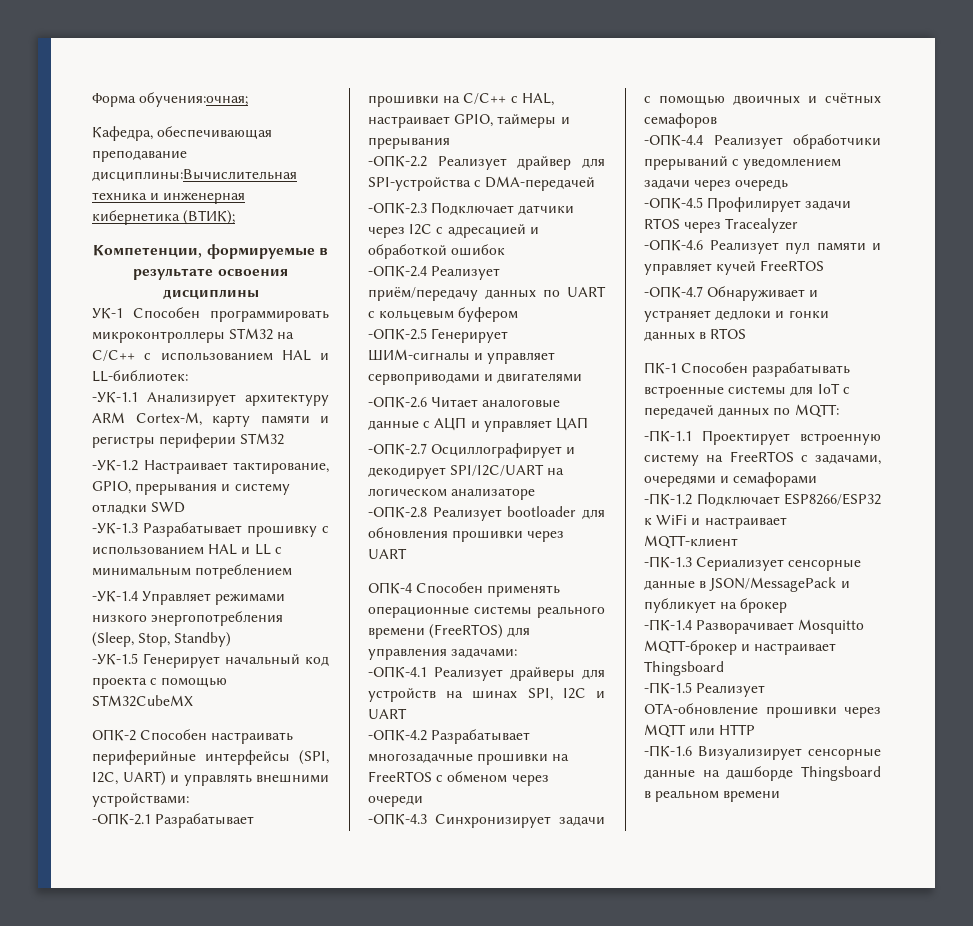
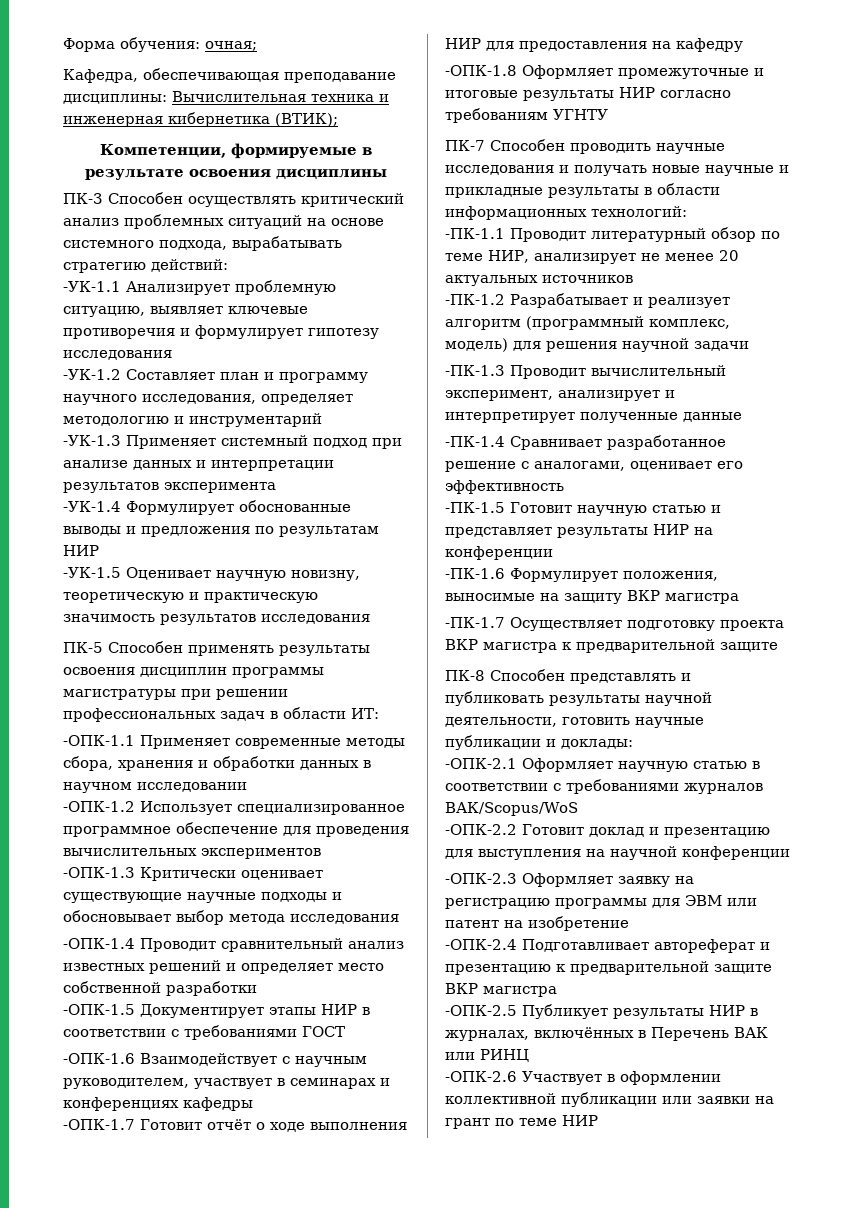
[139,92,249,107] обучения:очная; -> [120,37,257,52] обучения: очная;
[92,169,297,181] дисциплины:Вычислительная -> [63,91,306,104] дисциплины: Вычислительная
[92,307,329,322] [92,328,295,343] [92,350,329,361] [92,370,188,382] [92,392,329,406] [92,412,329,427] [92,433,285,448] [92,460,329,474] [92,481,290,495] [92,502,186,514] [92,522,329,537] [92,544,282,555] [92,564,293,579] [92,591,286,605] [92,611,284,626] [92,632,232,647] [92,653,329,668] [92,677,228,689] [92,695,193,707] [92,729,294,744] [92,750,329,765] [92,771,329,786] [92,793,189,807] [92,813,255,828] [368,93,554,107] [368,114,570,128] [368,137,450,149] [368,155,605,170] [368,176,596,191] [368,202,575,215] [368,224,539,238] [368,244,506,259] [368,265,501,280] [368,286,606,301] [368,307,519,322] [368,328,509,343] [368,349,556,364] [368,373,583,385] [368,396,561,408] [368,417,588,432] [368,443,576,458] [368,464,565,479] [368,488,536,500] [368,506,605,521] [368,527,565,542] [368,548,407,559] [368,582,561,597] [368,606,605,618] [368,624,531,639] [368,648,518,660] [368,666,605,681] [368,688,605,702] [368,708,407,719] [368,729,531,744] [368,753,570,765] [368,771,549,786] [368,795,423,807] [368,813,605,828] [644,93,881,105] [644,113,717,128] [644,134,881,149] [644,156,842,170] [644,179,789,191] [644,197,852,212] [644,218,799,233] [644,239,881,254] [644,260,825,275] [644,286,819,301] [644,310,829,322] [644,328,747,341] [644,362,851,377] [644,383,850,398] [644,404,839,419] [644,430,881,445] [644,451,881,466] [644,472,818,487] [644,493,881,506] [644,514,787,529] [644,535,738,549] [644,556,862,571] [644,577,850,592] [644,598,788,613] [644,619,865,634] [644,640,837,655] [644,661,724,676] [644,682,766,697] [644,703,881,718] [644,724,756,738] [644,745,881,760] [644,766,881,781] [644,790,781,802] УК-1 Способен программировать микроконтроллеры STM32 на C/C++ с использованием HAL и LL-библиотек: // -УК-1.1 Анализирует архитектуру ARM Cortex-M, карту памяти и регистры периферии STM32 // -УК-1.2 Настраивает тактирование, GPIO, прерывания и систему отладки SWD // -УК-1.3 Разрабатывает прошивку с использованием HAL и LL с минимальным потреблением // -УК-1.4 Управляет режимами низкого энергопотребления (Sleep, Stop, Standby) // -УК-1.5 Генерирует начальный код проекта с помощью STM32CubeMX // ОПК-2 Способен настраивать периферийные интерфейсы (SPI, I2C, UART) и управлять внешними устройствами: // -ОПК-2.1 Разрабатывает прошивки на C/C++ с HAL, настраивает GPIO, таймеры и прерывания // -ОПК-2.2 Реализует драйвер для SPI-устройства с DMA-передачей // -ОПК-2.3 Подключает датчики через I2C с адресацией и обработкой ошибок // -ОПК-2.4 Реализует приём/передачу данных по UART с кольцевым буфером // -ОПК-2.5 Генерирует ШИМ-сигналы и управляет сервоприводами и двигателями // -ОПК-2.6 Читает аналоговые данные с АЦП и управляет ЦАП // -ОПК-2.7 Осциллографирует и декодирует SPI/I2C/UART на логическом анализаторе // -ОПК-2.8 Реализует bootloader для обновления прошивки через UART // ОПК-4 Способен применять операционные системы реального времени (FreeRTOS) для управления задачами: // -ОПК-4.1 Реализует драйверы для устройств на шинах SPI, I2C и UART // -ОПК-4.2 Разрабатывает многозадачные прошивки на FreeRTOS с обменом через очереди // -ОПК-4.3 Синхронизирует задачи с помощью двоичных и счётных семафоров // -ОПК-4.4 Реализует обработчики прерываний с уведомлением задачи через очередь // -ОПК-4.5 Профилирует задачи RTOS через Tracealyzer // -ОПК-4.6 Реализует пул памяти и управляет кучей FreeRTOS // -ОПК-4.7 Обнаруживает и устраняет дедлоки и гонки данных в RTOS // ПК-1 Способен разрабатывать встроенные системы для IoT с передачей данных по MQTT: // -ПК-1.1 Проектирует встроенную систему на FreeRTOS с задачами, очередями и семафорами // -ПК-1.2 Подключает ESP8266/ESP32 к WiFi и настраивает MQTT-клиент // -ПК-1.3 Сериализует сенсорные данные в JSON/MessagePack и публикует на брокер // -ПК-1.4 Разворачивает Mosquitto MQTT-брокер и настраивает Thingsboard // -ПК-1.5 Реализует OTA-обновление прошивки через MQTT или HTTP // -ПК-1.6 Визуализирует сенсорные данные на дашборде Thingsboard в реальном времени -> [63,192,404,207] [63,214,384,229] [63,236,342,251] [63,259,228,273] [63,280,336,295] [63,306,308,317] [63,325,379,339] [63,350,172,360] [63,369,368,383] [63,394,353,405] [63,413,322,427] [63,435,402,449] [63,460,334,471] [63,482,276,493] [63,500,351,515] [63,526,379,537] [63,545,99,556] [63,567,360,581] [63,592,318,603] [63,614,370,625] [63,641,370,656] [63,667,324,678] [63,689,288,700] [63,707,379,722] [63,735,405,749] [63,756,371,771] [63,782,247,793] [63,801,405,815] [63,822,409,837] [63,848,321,859] [63,867,323,881] [63,892,342,903] [63,910,399,925] [63,938,404,952] [63,960,384,974] [63,981,257,996] [63,1004,370,1018] [63,1025,345,1040] [63,1053,367,1067] [63,1078,390,1089] [63,1097,253,1111] [63,1119,407,1132] [445,38,743,52] [445,65,764,79] [445,87,731,101] [445,108,608,123] [445,139,725,154] [445,165,789,176] [445,183,720,198] [445,206,687,220] [445,227,780,242] [445,250,739,264] [445,275,633,286] [445,293,730,308] [445,316,730,330] [445,338,749,352] [445,365,726,379] [445,390,675,401] [445,412,742,423] [445,435,726,450] [445,461,743,472] [445,480,564,494] [445,502,721,516] [445,524,713,538] [445,546,553,560] [445,568,718,582] [445,590,739,604] [445,617,784,631] [445,639,778,653] [445,669,691,684] [445,691,712,706] [445,717,704,728] [445,735,633,750] [445,758,760,772] [445,779,763,794] [445,802,578,816] [445,824,770,838] [445,846,790,860] [445,873,694,887] [445,895,757,909] [445,916,629,931] [445,939,770,953] [445,961,772,975] [445,983,557,997] [445,1004,758,1019] [445,1027,768,1041] [445,1049,529,1062] [445,1071,721,1085] [445,1092,774,1107] [445,1115,598,1129] ПК-3 Способен осуществлять критический анализ проблемных ситуаций на основе системного подхода, вырабатывать стратегию действий: // -УК-1.1 Анализирует проблемную ситуацию, выявляет ключевые противоречия и формулирует гипотезу исследования // -УК-1.2 Составляет план и программу научного исследования, определяет методологию и инструментарий // -УК-1.3 Применяет системный подход при анализе данных и интерпретации результатов эксперимента // -УК-1.4 Формулирует обоснованные выводы и предложения по результатам НИР // -УК-1.5 Оценивает научную новизну, теоретическую и практическую значимость результатов исследования // ПК-5 Способен применять результаты освоения дисциплин программы магистратуры при решении профессиональных задач в области ИТ: // -ОПК-1.1 Применяет современные методы сбора, хранения и обработки данных в научном исследовании // -ОПК-1.2 Использует специализированное программное обеспечение для проведения вычислительных экспериментов // -ОПК-1.3 Критически оценивает существующие научные подходы и обосновывает выбор метода исследования // -ОПК-1.4 Проводит сравнительный анализ известных решений и определяет место собственной разработки // -ОПК-1.5 Документирует этапы НИР в соответствии с требованиями ГОСТ // -ОПК-1.6 Взаимодействует с научным руководителем, участвует в семинарах и конференциях кафедры // -ОПК-1.7 Готовит отчёт о ходе выполнения НИР для предоставления на кафедру // -ОПК-1.8 Оформляет промежуточные и итоговые результаты НИР согласно требованиям УГНТУ // ПК-7 Способен проводить научные исследования и получать новые научные и прикладные результаты в области информационных технологий: // -ПК-1.1 Проводит литературный обзор по теме НИР, анализирует не менее 20 актуальных источников // -ПК-1.2 Разрабатывает и реализует алгоритм (программный комплекс, модель) для решения научной задачи // -ПК-1.3 Проводит вычислительный эксперимент, анализирует и интерпретирует полученные данные // -ПК-1.4 Сравнивает разработанное решение с аналогами, оценивает его эффективность // -ПК-1.5 Готовит научную статью и представляет результаты НИР на конференции // -ПК-1.6 Формулирует положения, выносимые на защиту ВКР магистра // -ПК-1.7 Осуществляет подготовку проекта ВКР магистра к предварительной защите // ПК-8 Способен представлять и публиковать результаты научной деятельности, готовить научные публикации и доклады: // -ОПК-2.1 Оформляет научную статью в соответствии с требованиями журналов ВАК/Scopus/WoS // -ОПК-2.2 Готовит доклад и презентацию для выступления на научной конференции // -ОПК-2.3 Оформляет заявку на регистрацию программы для ЭВМ или патент на изобретение // -ОПК-2.4 Подготавливает автореферат и презентацию к предварительной защите ВКР магистра // -ОПК-2.5 Публикует результаты НИР в журналах, включённых в Перечень ВАК или РИНЦ // -ОПК-2.6 Участвует в оформлении коллективной публикации или заявки на грант по теме НИР

